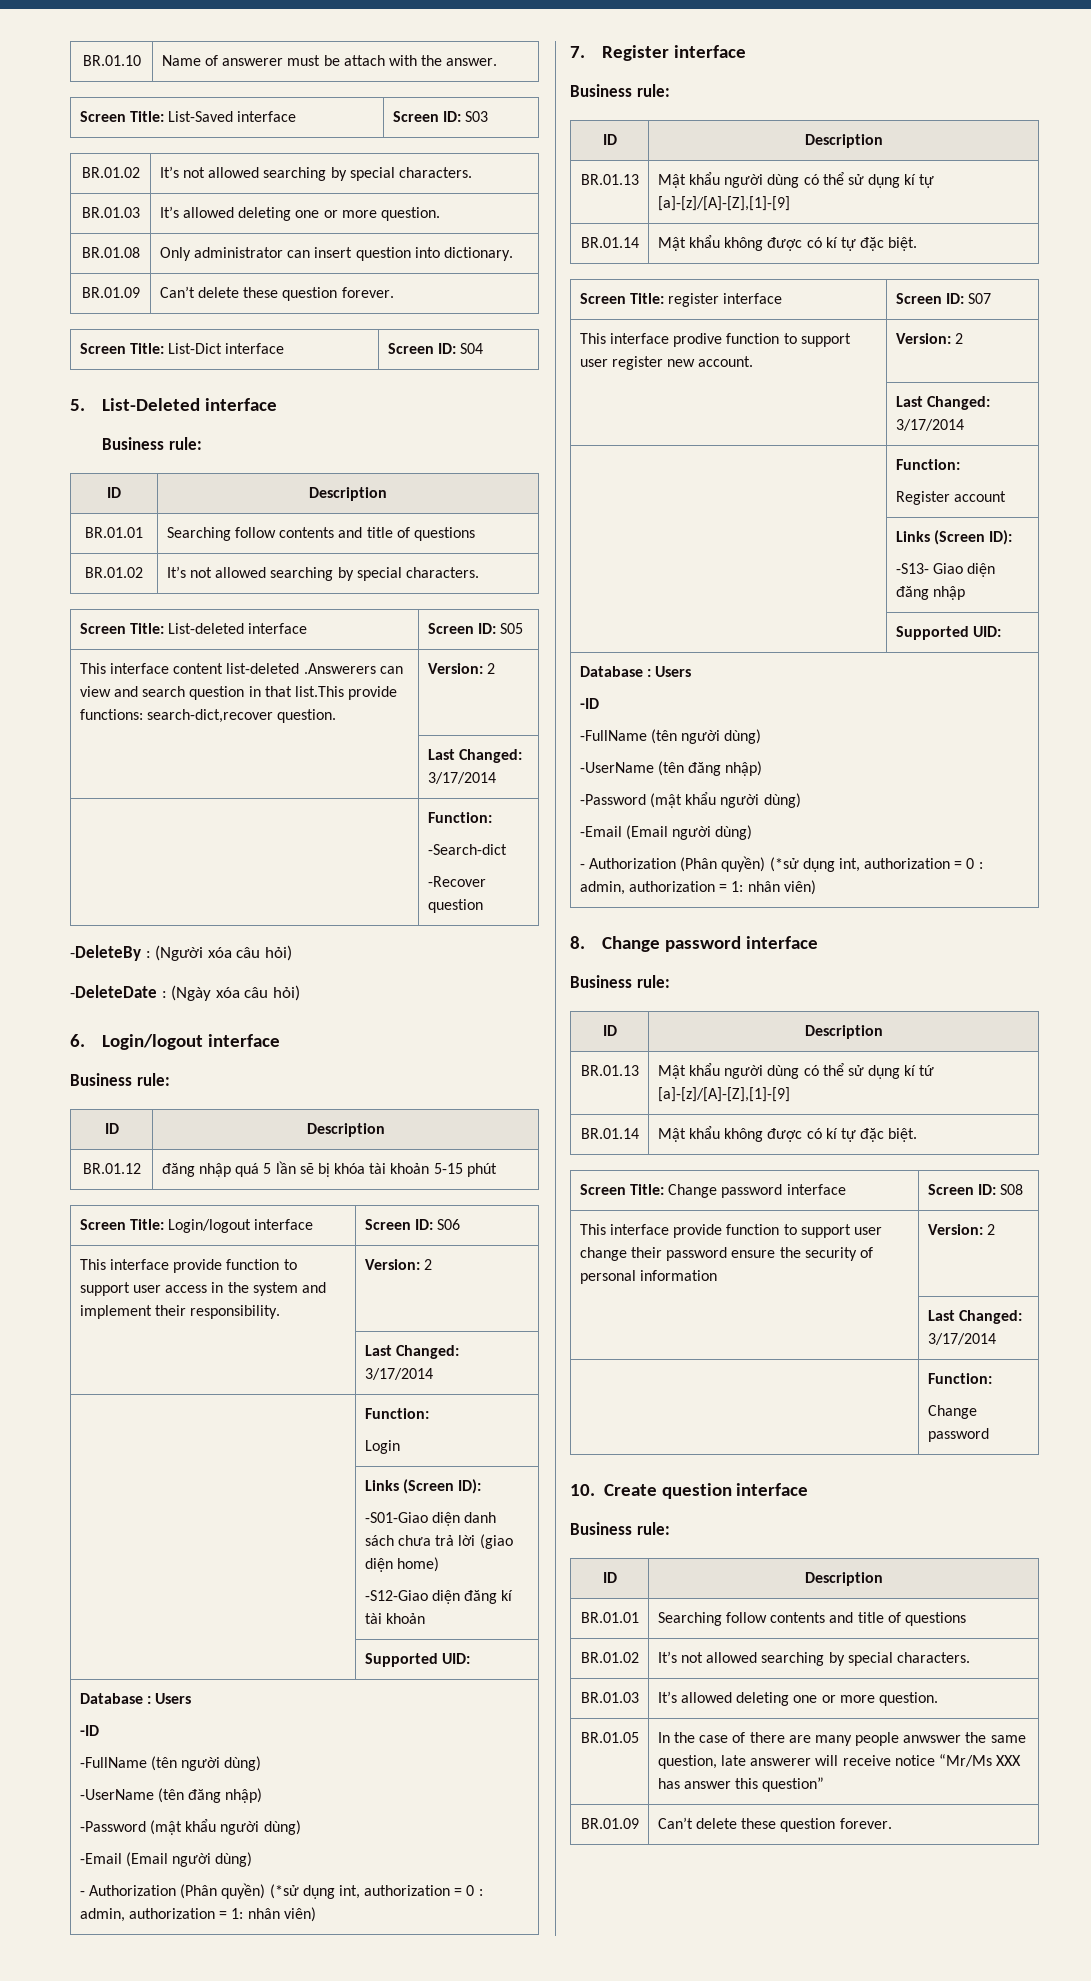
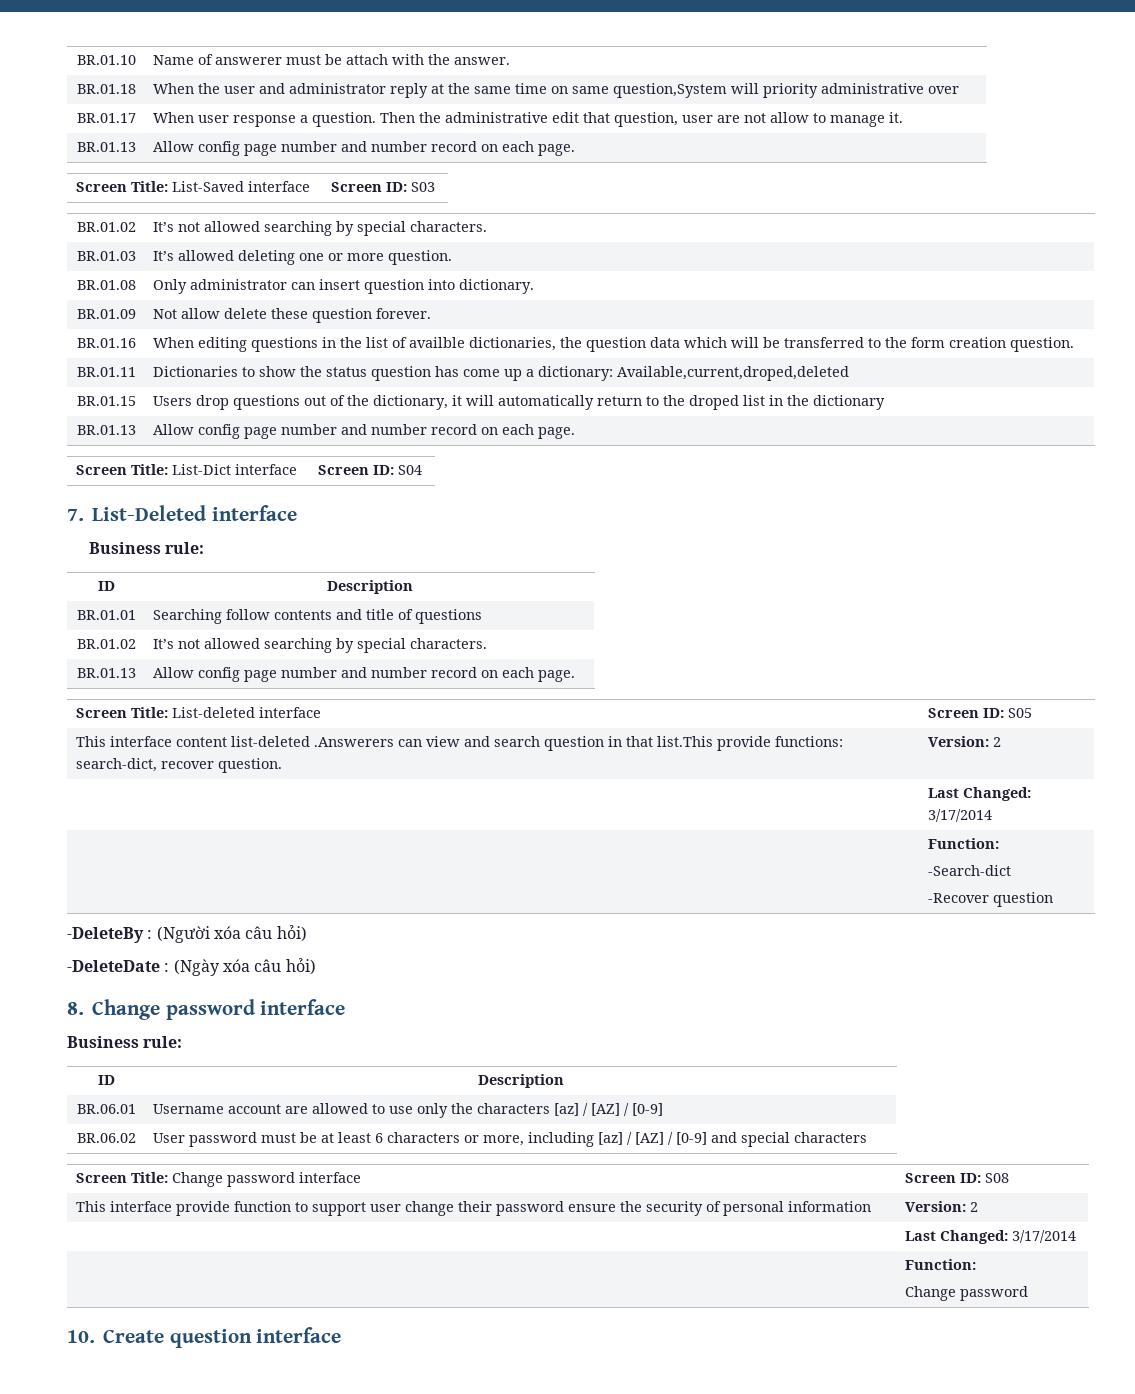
(498, 62) none -> [76,84,136,94] [152,83,959,98] [76,113,136,123] [152,112,903,127] [76,142,136,152] [152,141,575,156] // BR.01.18 | When the user and administrator reply at the same time on same question,System will priority administrative over // BR.01.17 | When user response a question. Then the administrative edit that question, user are not allow to manage it. // BR.01.13 | Allow config page number and number record on each page.
[159,286,394,301] Can’t delete these question forever. -> [152,308,431,323] [76,338,136,348] [152,337,1074,352] [76,367,136,377] [152,366,849,381] [76,396,136,406] [152,395,885,410] [76,425,136,435] [152,424,575,439] Not allow delete these question forever. // BR.01.16 | When editing questions in the list of availble dictionaries, the question data which will be transferred to the form creation question. // BR.01.11 | Dictionaries to show the status question has come up a dictionary: Available,current,droped,deleted // BR.01.15 | Users drop questions out of the dictionary, it will automatically return to the droped list in the dictionary // BR.01.13 | Allow config page number and number record on each page.
[70,399,85,411] 5. -> [67,509,84,521] 7.
(479, 572) none -> [76,668,136,678] [152,667,575,682] // BR.01.13 | Allow config page number and number record on each page.
[146,709,273,723] search-dict,recover -> [75,758,214,772] search-dict, recover
[70,1034,281,1050] [70,1073,170,1086] [104,1123,119,1134] [306,1123,385,1137] [82,1163,141,1174] [161,1161,497,1177] [79,1219,314,1233] [364,1219,461,1230] [79,1259,297,1273] [79,1282,326,1296] [79,1305,281,1319] [364,1259,432,1270] [364,1345,459,1359] [364,1368,433,1380] [364,1408,429,1419] [364,1440,400,1454] [364,1479,482,1494] [364,1512,497,1526] [364,1534,513,1549] [364,1557,439,1572] [364,1590,514,1604] [364,1613,425,1624] [364,1653,470,1667] [79,1693,192,1704] [79,1725,99,1736] [79,1756,262,1771] [79,1788,263,1803] [79,1819,301,1835] [79,1852,253,1867] [79,1883,483,1899] [79,1907,316,1922] [570,45,747,61] [570,84,670,97] [602,134,617,145] [804,134,883,148] [580,174,639,185] [657,172,935,188] [657,196,790,211] [580,237,639,248] [657,235,918,251] [579,293,783,307] [895,293,992,304] [579,333,851,347] [579,356,754,370] [895,333,963,344] [895,396,990,410] [895,419,964,431] [895,459,960,470] [895,491,1006,505] [895,530,1013,545] [895,563,996,577] [895,586,965,600] [895,626,1001,640] [579,666,692,677] [579,698,599,709] [579,729,762,744] [579,761,763,776] [579,792,801,808] [579,825,753,840] [579,856,983,872] [579,880,816,895] // 6. Login/logout interface // Business rule: // ID | Description // BR.01.12 | đăng nhập quá 5 lần sẽ bị khóa tài khoản 5-15 phút // Screen Title: Login/logout interface | Screen ID: S06 // This interface provide function to support user access in the system and implement their responsibility. | Version: 2 // | Last Changed: 3/17/2014 // | Function: // Login // | Links (Screen ID): // -S01-Giao diện danh sách chưa trả lời (giao diện home) // -S12-Giao diện đăng kí tài khoản // | Supported UID: // Database : Users // -ID // -FullName (tên người dùng) // -UserName (tên đăng nhập) // -Password (mật khẩu người dùng) // -Email (Email người dùng) // - Authorization (Phân quyền) (*sử dụng int, authorization = 0 : admin, authorization = 1: nhân viên) // 7. Register interface // Business rule: // ID | Description // BR.01.13 | Mật khẩu người dùng có thể sử dụng kí tự [a]-[z]/[A]-[Z],[1]-[9] // BR.01.14 | Mật khẩu không được có kí tự đặc biệt. // Screen Title: register interface | Screen ID: S07 // This interface prodive function to support user register new account. | Version: 2 // | Last Changed: 3/17/2014 // | Function: // Register account // | Links (Screen ID): // -S13- Giao diện đăng nhập // | Supported UID: // Database : Users // -ID // -FullName (tên người dùng) // -UserName (tên đăng nhập) // -Password (mật khẩu người dùng) // -Email (Email người dùng) // - Authorization (Phân quyền) (*sử dụng int, authorization = 0 : admin, authorization = 1: nhân viên) -> (316, 966) none
[580,1065,639,1076] [657,1063,935,1079] [657,1087,790,1102] [580,1128,639,1139] [657,1126,918,1142] BR.01.13 | Mật khẩu người dùng có thể sử dụng kí tứ [a]-[z]/[A]-[Z],[1]-[9] // BR.01.14 | Mật khẩu không được có kí tự đặc biệt. -> [76,1104,136,1114] [152,1103,663,1118] [76,1133,136,1143] [152,1132,867,1147] BR.06.01 | Username account are allowed to use only the characters [az] / [AZ] / [0-9] // BR.06.02 | User password must be at least 6 characters or more, including [az] / [AZ] / [0-9] and special characters
[570,1522,670,1535] [602,1572,617,1583] [804,1572,883,1586] [580,1612,639,1623] [657,1612,966,1626] [580,1652,639,1663] [657,1651,970,1666] [580,1692,639,1703] [657,1691,938,1706] [580,1732,639,1743] [657,1732,1026,1746] [657,1754,1022,1769] [657,1777,825,1792] [580,1818,639,1829] [657,1817,892,1832] // Business rule: // ID | Description // BR.01.01 | Searching follow contents and title of questions // BR.01.02 | It’s not allowed searching by special characters. // BR.01.03 | It’s allowed deleting one or more question. // BR.01.05 | In the case of there are many people anwswer the same question, late answerer will receive notice “Mr/Ms XXX has answer this question” // BR.01.09 | Can’t delete these question forever. -> (342, 1335) none

